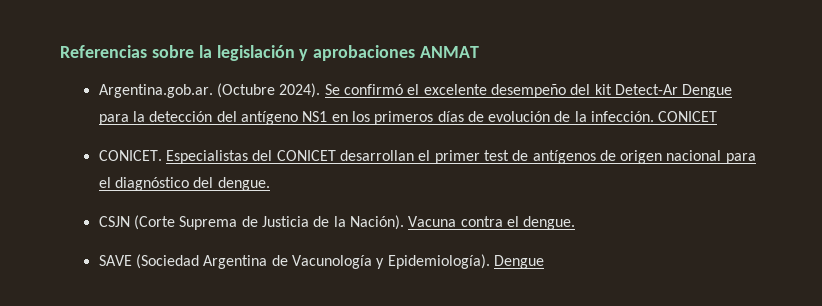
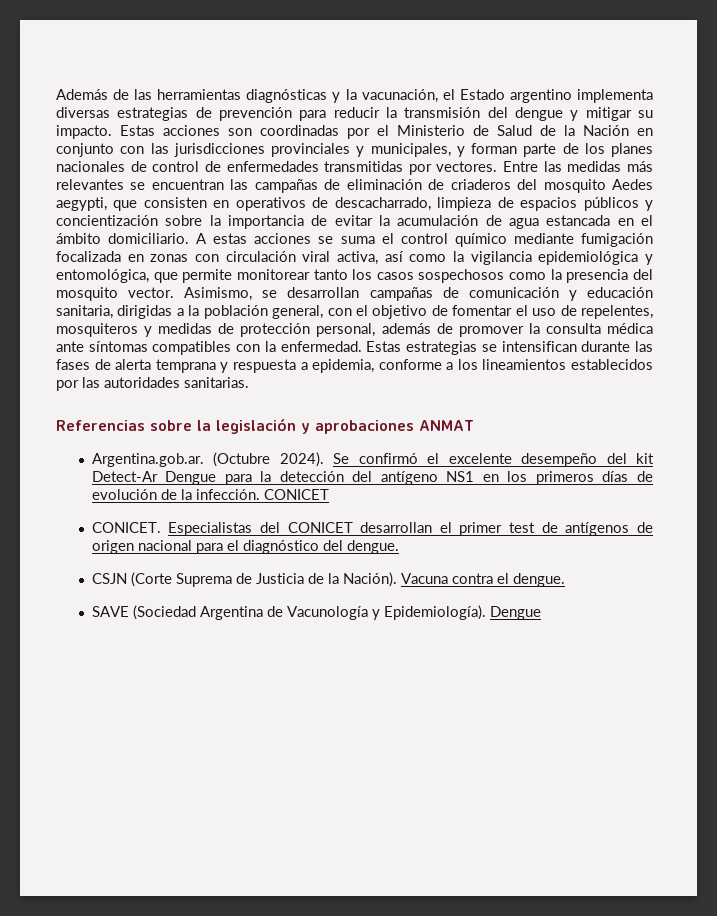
(60, 51) none -> [56,89,653,103] [56,107,653,121] [56,125,653,139] [56,143,653,157] [56,161,653,175] [56,179,653,193] [56,197,653,211] [56,215,653,229] [56,233,653,247] [56,251,654,265] [56,269,653,283] [56,287,653,301] [56,305,654,319] [56,323,653,337] [56,341,654,355] [56,359,653,373] [56,377,249,391] Además de las herramientas diagnósticas y la vacunación, el Estado argentino implementa diversas estrategias de prevención para reducir la transmisión del dengue y mitigar su impacto. Estas acciones son coordinadas por el Ministerio de Salud de la Nación en conjunto con las jurisdicciones provinciales y municipales, y forman parte de los planes nacionales de control de enfermedades transmitidas por vectores. Entre las medidas más relevantes se encuentran las campañas de eliminación de criaderos del mosquito Aedes aegypti, que consisten en operativos de descacharrado, limpieza de espacios públicos y concientización sobre la importancia de evitar la acumulación de agua estancada en el ámbito domiciliario. A estas acciones se suma el control químico mediante fumigación focalizada en zonas con circulación viral activa, así como la vigilancia epidemiológica y entomológica, que permite monitorear tanto los casos sospechosos como la presencia del mosquito vector. Asimismo, se desarrollan campañas de comunicación y educación sanitaria, dirigidas a la población general, con el objetivo de fomentar el uso de repelentes, mosquiteros y medidas de protección personal, además de promover la consulta médica ante síntomas compatibles con la enfermedad. Estas estrategias se intensifican durante las fases de alerta temprana y respuesta a epidemia, conforme a los lineamientos establecidos por las autoridades sanitarias. //

